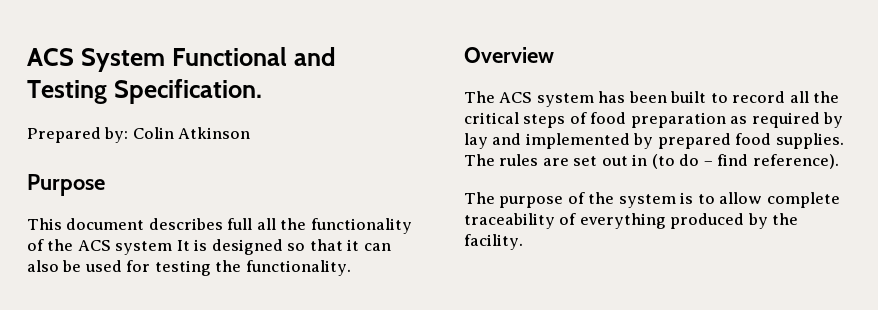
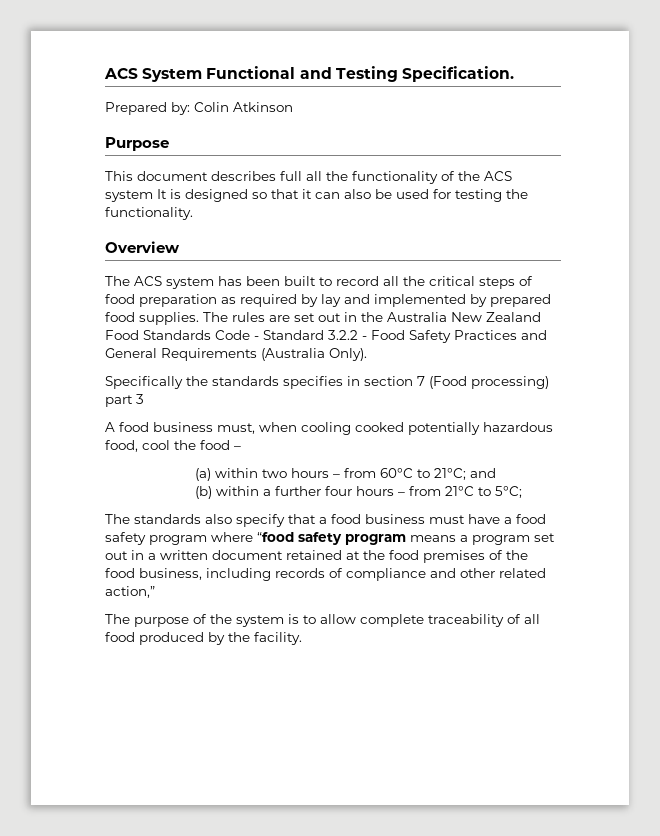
[651,154,839,169] (to do – find reference). -> [361,312,541,322] [105,330,547,343] [105,348,367,361] [105,376,549,389] [105,394,144,407] [105,422,553,435] [105,440,241,452] [195,468,497,481] [195,486,523,499] [105,514,546,527] [105,532,555,545] [105,550,528,563] [105,568,546,581] [105,586,155,598] the Australia New Zealand Food Standards Code - Standard 3.2.2 - Food Safety Practices and General Requirements (Australia Only). // Specifically the standards specifies in section 7 (Food processing) part 3 // A food business must, when cooling cooked potentially hazardous food, cool the food – // (a) within two hours – from 60°C to 21°C; and // (b) within a further four hours – from 21°C to 5°C; // The standards also specify that a food business must have a food safety program where “food safety program means a program set out in a written document retained at the food premises of the food business, including records of compliance and other related action,”
[579,213,666,229] everything -> [524,614,540,624] [105,632,135,642] all food

